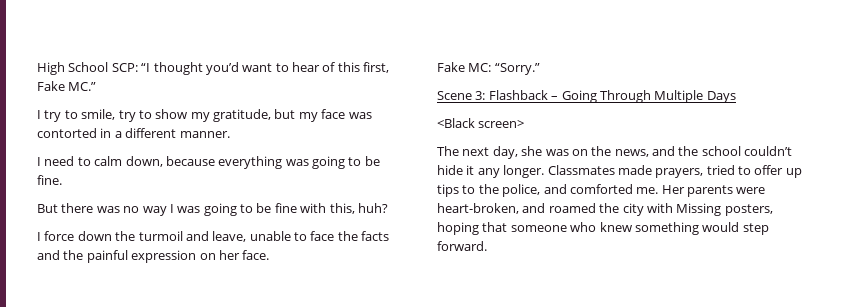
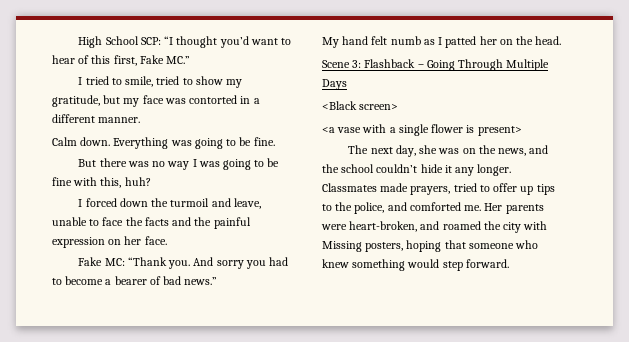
[44,110,62,122] try -> [85,76,109,85] tried
[118,110,136,122] try -> [156,76,180,85] tried
[37,156,283,169] I need to calm down, because everything -> [52,137,169,149] Calm down. Everything
[44,231,75,241] force -> [85,198,117,207] forced
[494,63,540,75] “Sorry.” -> [127,257,289,269] [52,276,218,285] [322,36,562,48] “Thank you. And sorry you had to become a bearer of bad news.” // My hand felt numb as I patted her on the head.
(525, 124) none -> [322,124,522,136] // <a vase with a single flower is present>

